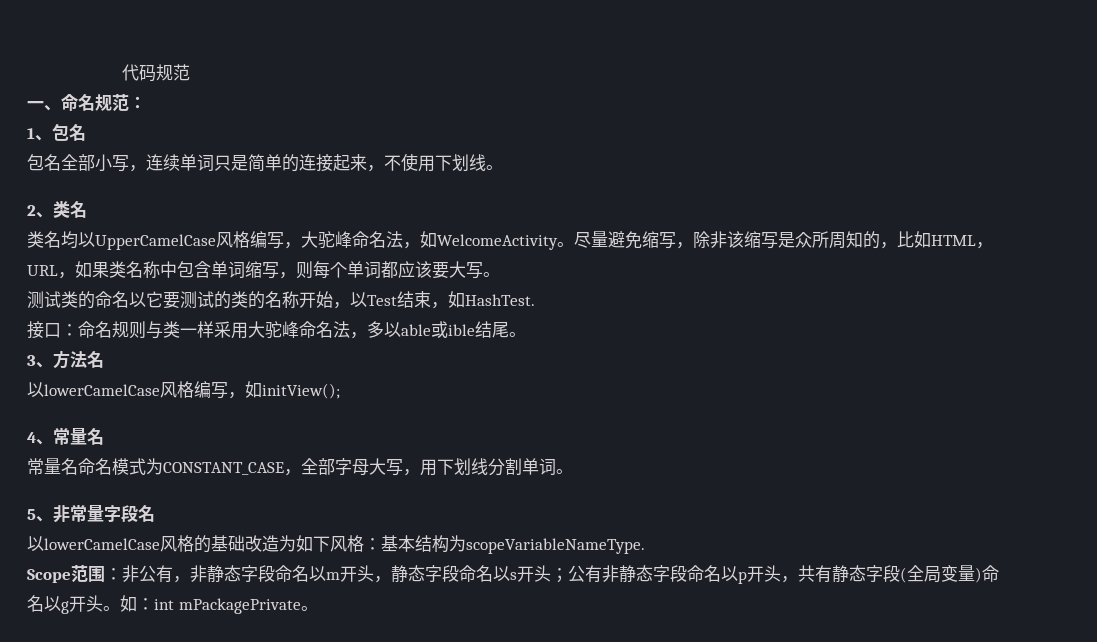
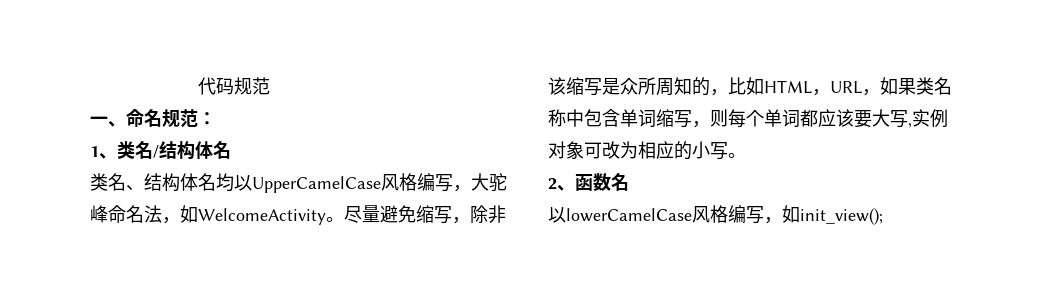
[52,123,86,141] [27,153,503,172] [27,201,70,218] 包名 // 包名全部小写，连续单词只是简单的连接起来，不使用下划线。 // 2、类 -> [117,141,213,160] 类名/结构体
(61, 239) none -> [126,173,216,192] 、结构体名
[483,272,500,277] [27,291,535,309] [27,321,526,339] [27,350,87,369] 。 // 测试类的命名以它要测试的类的名称开始，以Test结束，如HashTest. // 接口：命名规则与类一样采用大驼峰命名法，多以able或ible结尾。 // 3、方法 -> [908,109,948,128] [548,141,746,160] [548,173,611,191] ,实例对象可改为相应的小写。 // 2、函数
[262,383,340,399] [27,428,104,445] [27,458,573,476] [27,505,155,523] [27,535,645,554] [27,564,999,584] [27,595,318,614] initView(); // 4、常量名 // 常量名命名模式为CONSTANT_CASE，全部字母大写，用下划线分割单词。 // 5、非常量字段名 // 以lowerCamelCase风格的基础改造为如下风格：基本结构为scopeVariableNameType. // Scope范围：非公有，非静态字段命名以m开头，静态字段命名以s开头；公有非静态字段命名以p开头，共有静态字段(全局变量)命名以g开头。如：int mPackagePrivate。 -> [800,208,883,225] init_view();

